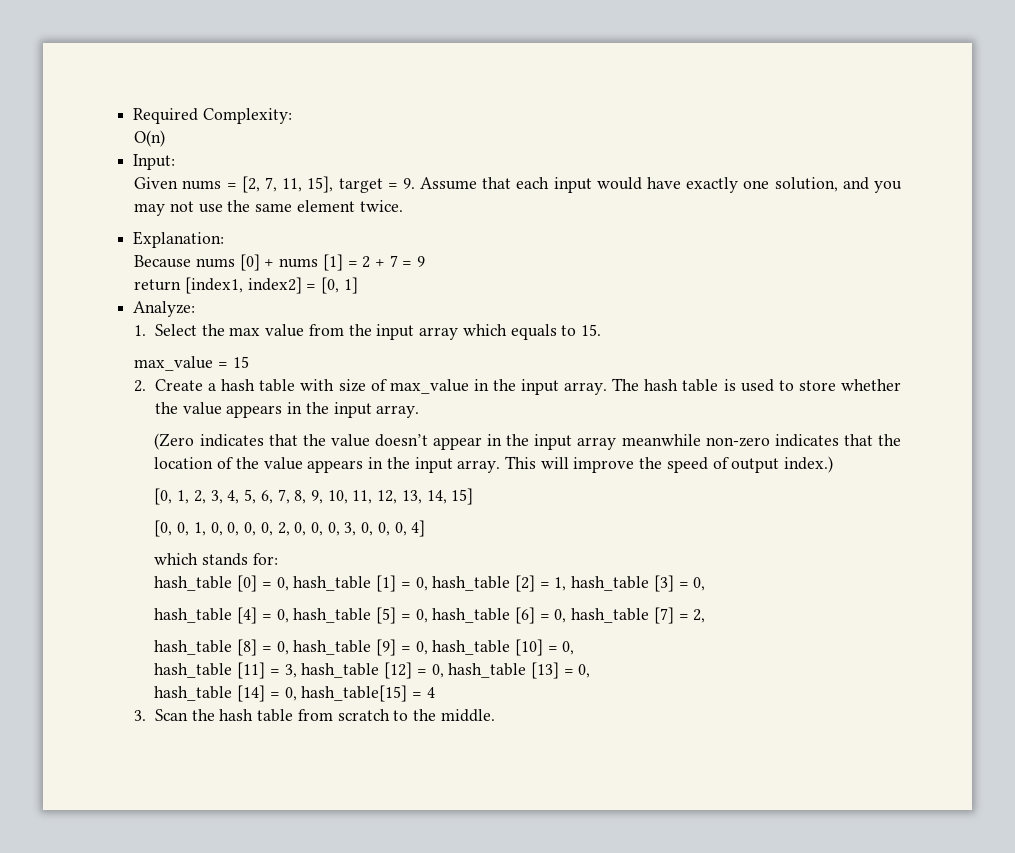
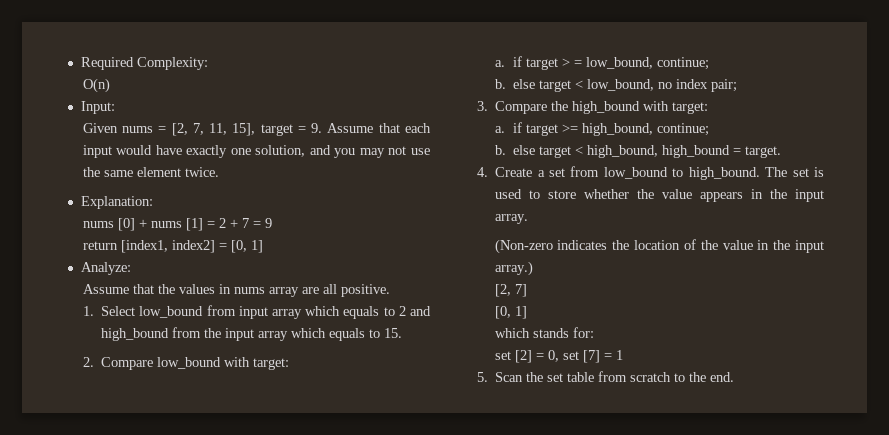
[134,255,192,268] Because -> (153, 202) none
[134,324,305,337] 1. Select the max value -> [82,284,390,297] [82,305,432,319] [101,328,170,341] Assume that the values in nums array are all positive. // 1. Select low_bound from input array which equals to 2 and high_bound
[134,356,249,371] [134,378,719,395] max_value = 15 // 2. Create a hash table with size of max_value in the input array. The hash table -> [82,357,290,370] [494,56,709,70] [494,79,737,92] [476,101,709,114] [494,122,709,136] [494,145,781,158] [476,166,809,180] 2. Compare low_bound with target: // a. if target > = low_bound, continue; // b. else target < low_bound, no index pair; // 3. Compare the high_bound with target: // a. if target >= high_bound, continue; // b. else target < high_bound, high_bound = target. // 4. Create a set from low_bound to high_bound. The set
[154,433,873,450] (Zero indicates that the value doesn’t appear in the input array meanwhile non-zero indicates that -> [494,239,608,254] (Non-zero indicates
[307,456,834,473] [154,488,474,505] [154,520,426,537] [154,553,278,566] [154,575,706,592] [154,607,706,624] [154,639,575,656] [154,662,591,679] [154,685,435,702] [134,710,147,721] appears in the input array. This will improve the speed of output index.) // [0, 1, 2, 3, 4, 5, 6, 7, 8, 9, 10, 11, 12, 13, 14, 15] // [0, 0, 1, 0, 0, 0, 0, 2, 0, 0, 0, 3, 0, 0, 0, 4] // which stands for: // hash_table [0] = 0, hash_table [1] = 0, hash_table [2] = 1, hash_table [3] = 0, // hash_table [4] = 0, hash_table [5] = 0, hash_table [6] = 0, hash_table [7] = 2, // hash_table [8] = 0, hash_table [9] = 0, hash_table [10] = 0, // hash_table [11] = 3, hash_table [12] = 0, hash_table [13] = 0, // hash_table [14] = 0, hash_table[15] = 4 // 3. -> [757,240,824,253] [494,261,533,276] [494,284,527,297] [494,306,527,319] [494,327,594,338] [494,350,623,363] [476,372,488,382] in the input array.) // [2, 7] // [0, 1] // which stands for: // set [2] = 0, set [7] = 1 // 5.
[219,709,254,721] hash -> [547,373,564,382] set
[440,709,495,722] middle. -> [710,372,735,382] end.

